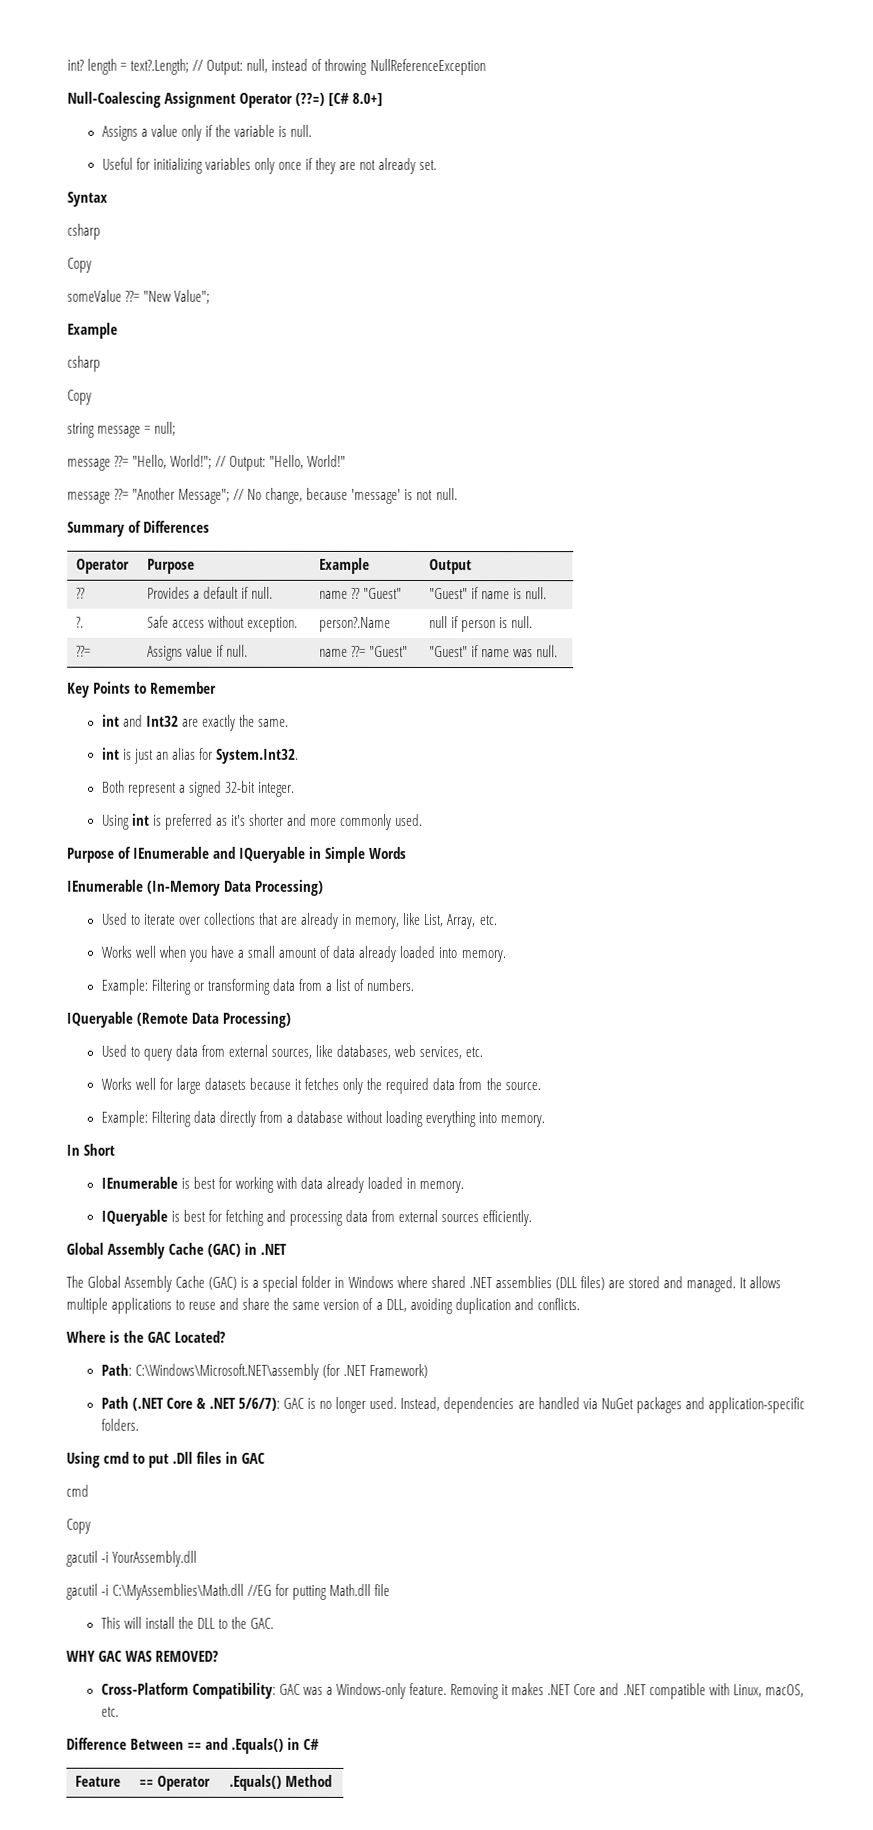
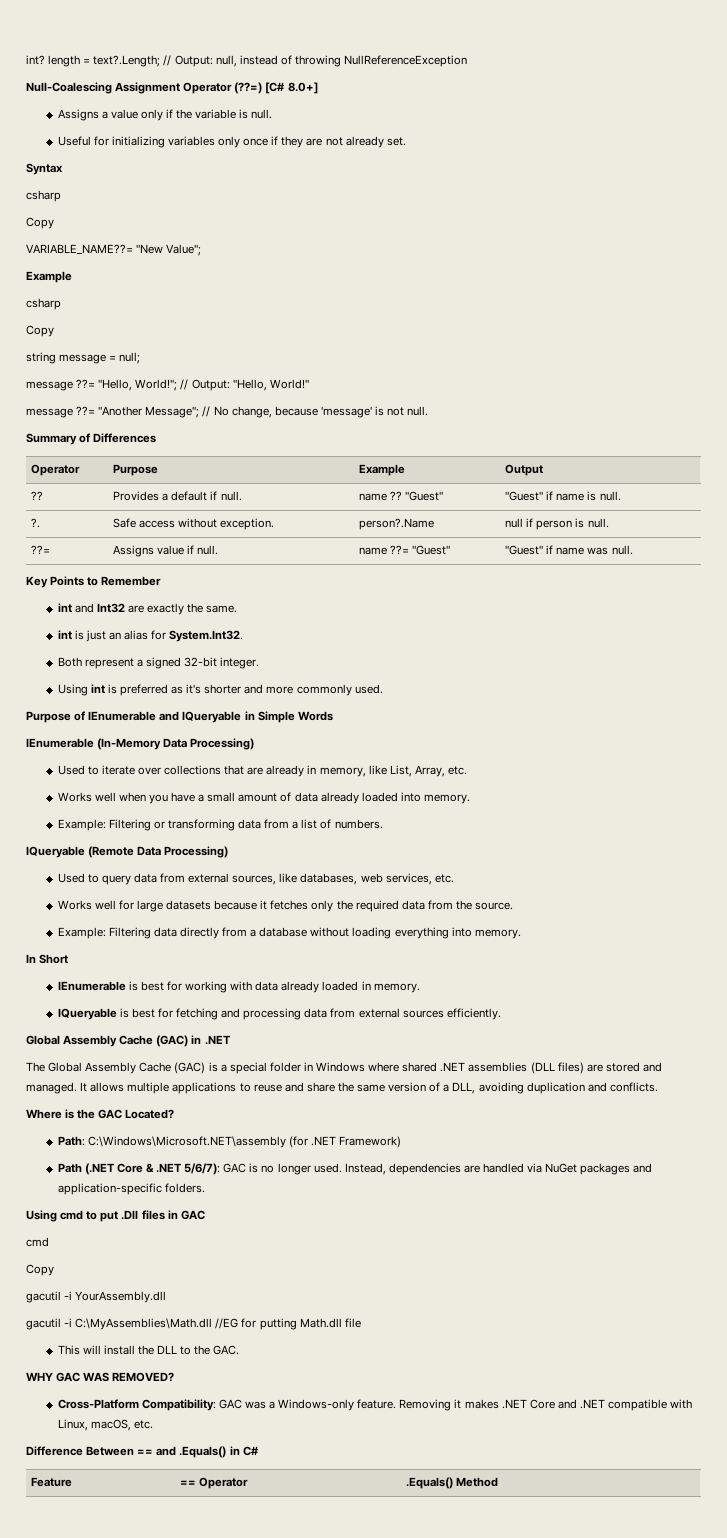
[67,289,141,302] someValue ??= -> [26,244,133,254] VARIABLE_NAME??=

